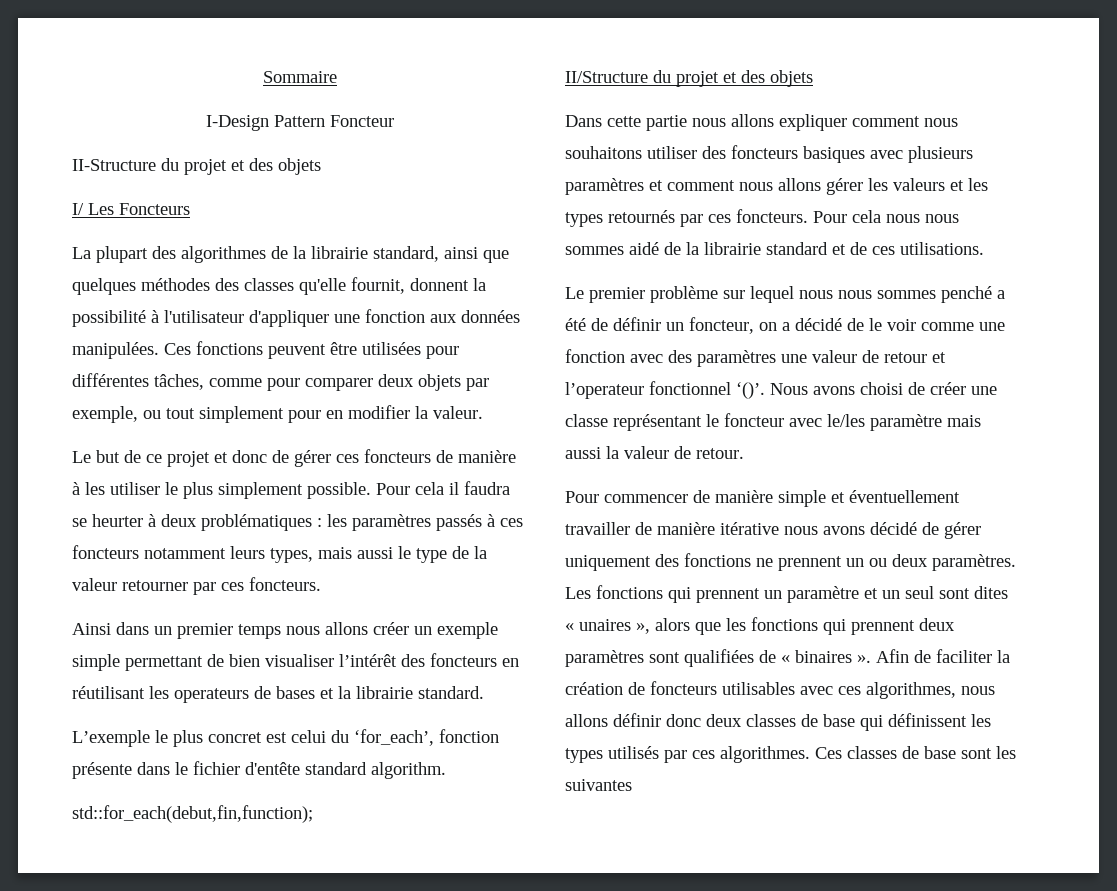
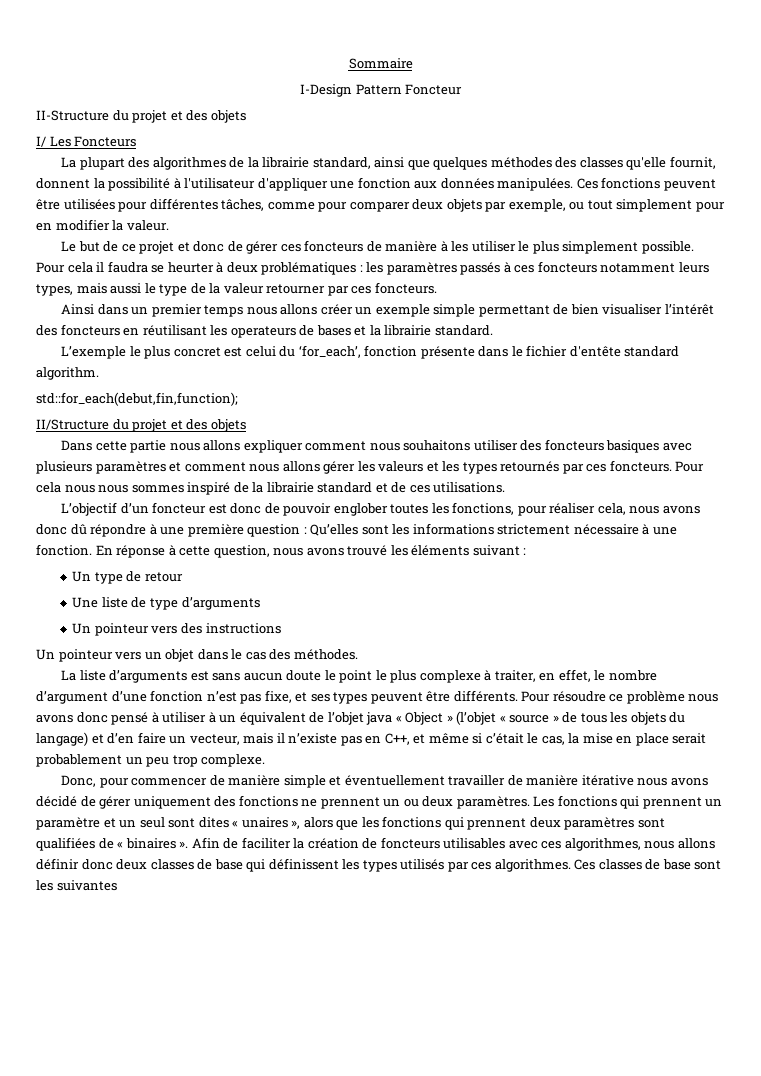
[629,242,659,255] aidé -> [187,482,231,495] inspiré
[565,286,1005,303] [565,317,1005,334] [565,349,946,367] [565,381,997,399] [565,413,981,431] [565,446,744,459] [565,491,599,503] Le premier problème sur lequel nous nous sommes penché a été de définir un foncteur, on a décidé de le voir comme une fonction avec des paramètres une valeur de retour et l’operateur fonctionnel ‘()’. Nous avons choisi de créer une classe représentant le foncteur avec le/les paramètre mais aussi la valeur de retour. // Pour -> [61,502,700,516] [36,523,677,537] [36,544,527,558] [72,571,184,584] [72,597,260,610] [72,623,281,636] [36,649,358,662] [61,669,657,683] [36,690,719,704] [36,711,686,725] [36,732,707,746] [36,754,266,767] [61,775,129,788] L’objectif d’un foncteur est donc de pouvoir englober toutes les fonctions, pour réaliser cela, nous avons donc dû répondre à une première question : Qu’elles sont les informations strictement nécessaire à une fonction. En réponse à cette question, nous avons trouvé les éléments suivant : // Un type de retour // Une liste de type d’arguments // Un pointeur vers des instructions // Un pointeur vers un objet dans le cas des méthodes. // La liste d’arguments est sans aucun doute le point le plus complexe à traiter, en effet, le nombre d’argument d’une fonction n’est pas fixe, et ses types peuvent être différents. Pour résoudre ce problème nous avons donc pensé à utiliser à un équivalent de l’objet java « Object » (l’objet « source » de tous les objets du langage) et d’en faire un vecteur, mais il n’existe pas en C++, et même si c’était le cas, la mise en place serait probablement un peu trop complexe. // Donc, pour

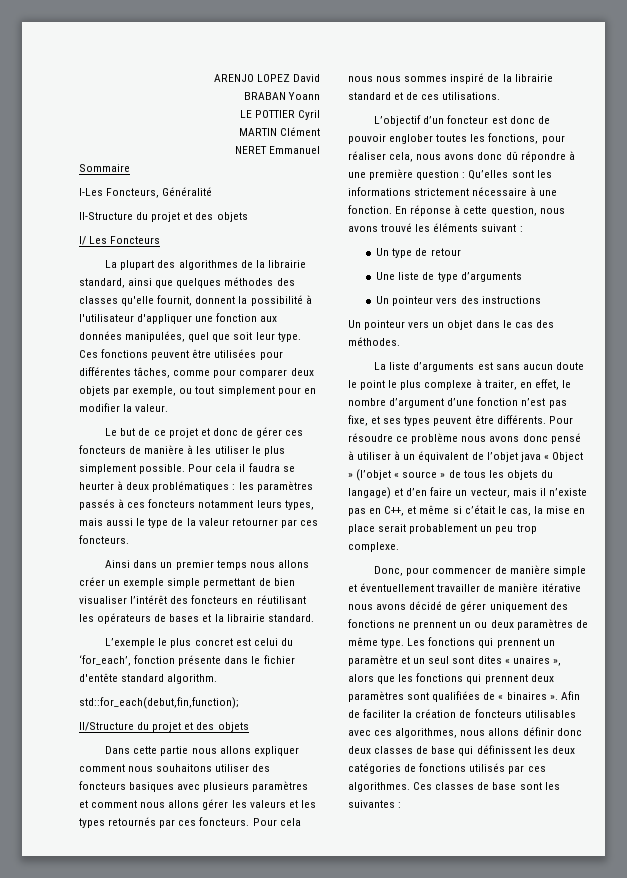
[348,58,413,69] [299,84,463,97] Sommaire // I-Design Pattern Foncteur -> [213,74,320,82] [243,92,320,100] [239,110,320,120] [238,127,320,136] [234,146,320,154] [79,164,130,172] [79,187,213,198] ARENJO LOPEZ David // BRABAN Yoann // LE POTTIER Cyril // MARTIN Clément // NERET Emmanuel // Sommaire // I-Les Foncteurs, Généralité
[497,178,574,191] manipulées. -> [125,331,301,342] manipulées, quel que soit leur type.
[230,326,296,338] operateurs -> [97,613,152,624] opérateurs
[456,796,530,809] paramètres. -> [516,619,588,630] [348,637,405,648] paramètres de même type.
[362,860,397,872] types -> [551,746,575,754] [348,763,467,774] deux catégories de fonctions
(117, 885) none -> [398,802,402,808] :

